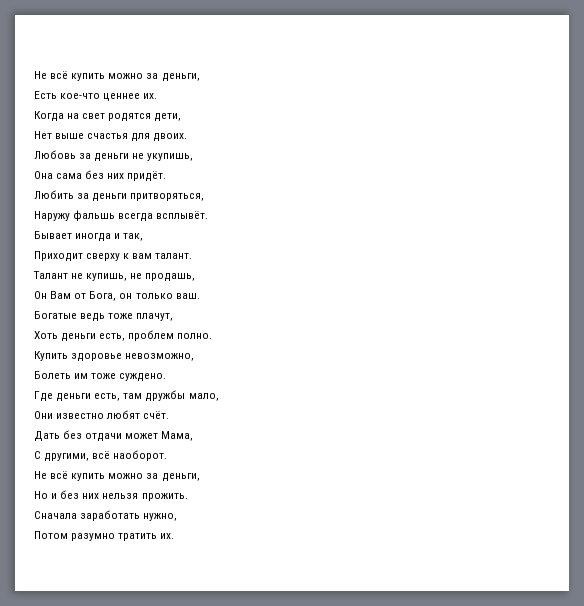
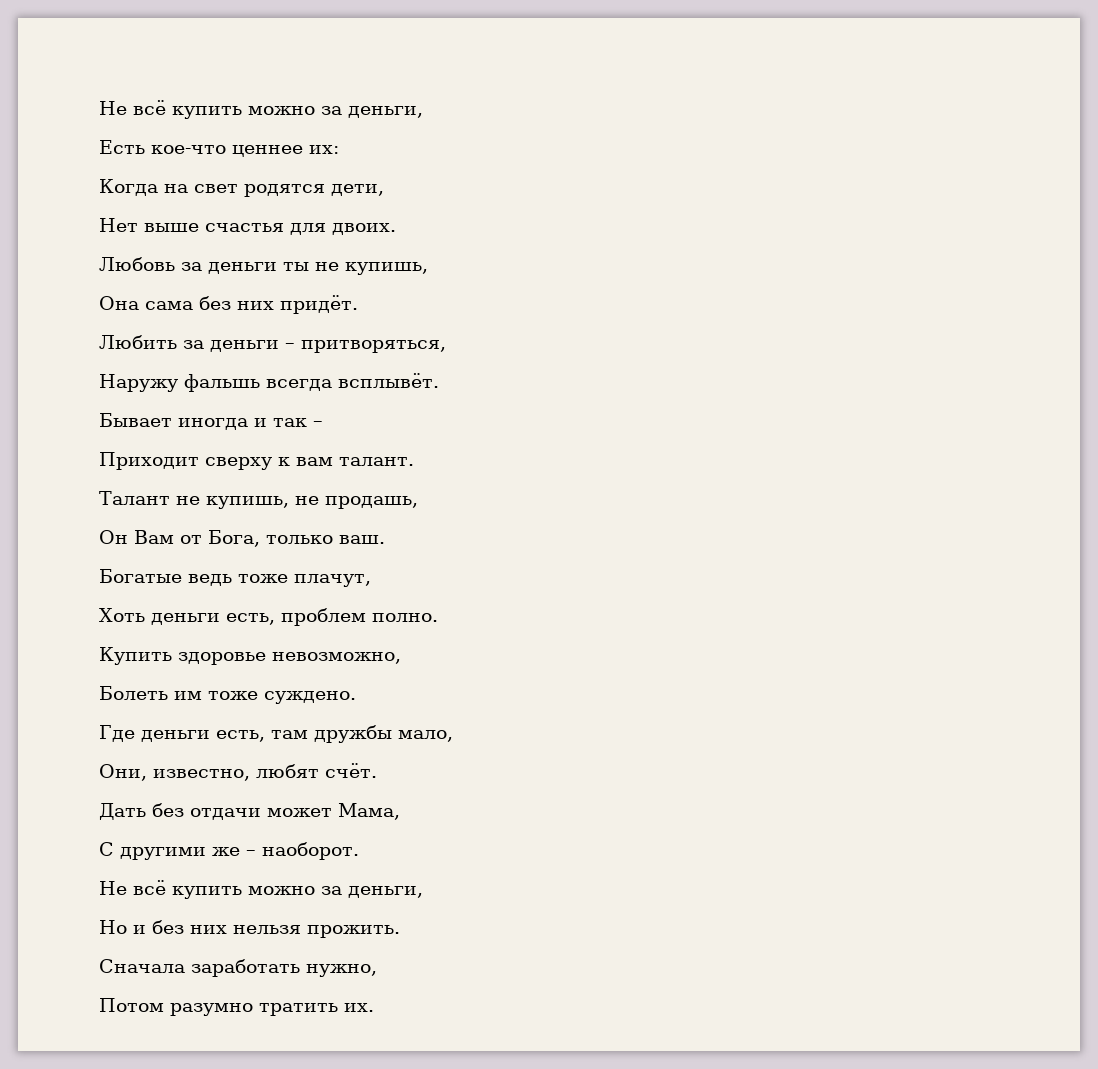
[143,93,158,99] их. -> [309,145,339,154] их:
[132,153,194,161] не укупишь, -> [283,262,428,275] ты не купишь,
(128, 197) none -> [285,343,295,349] –
[123,233,144,241] так, -> [273,418,323,427] так –
[119,293,133,299] он -> (260, 538) none
[34,411,105,419] Они известно -> [99,764,250,781] Они, известно,
[44,451,111,462] другими, всё -> [120,847,256,860] другими же –

